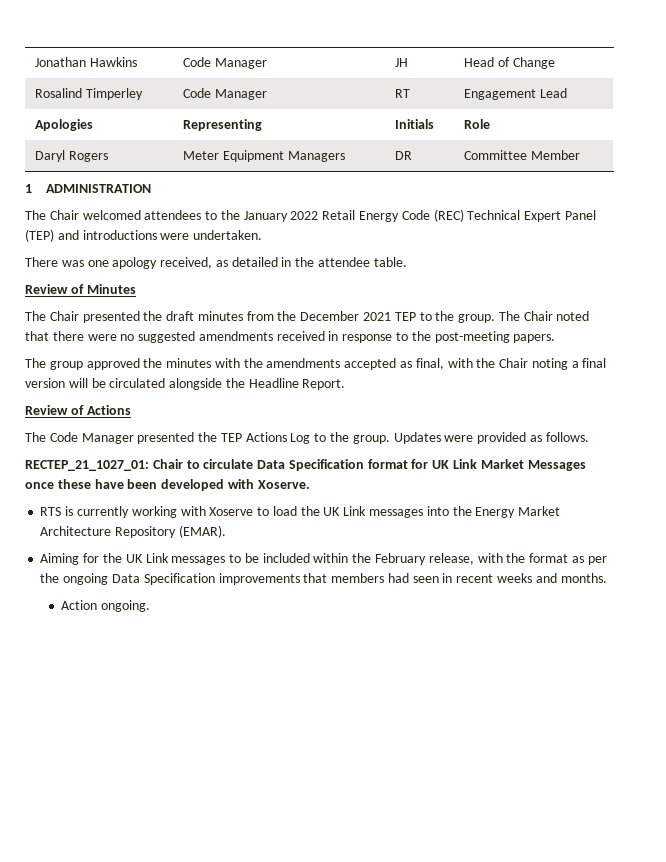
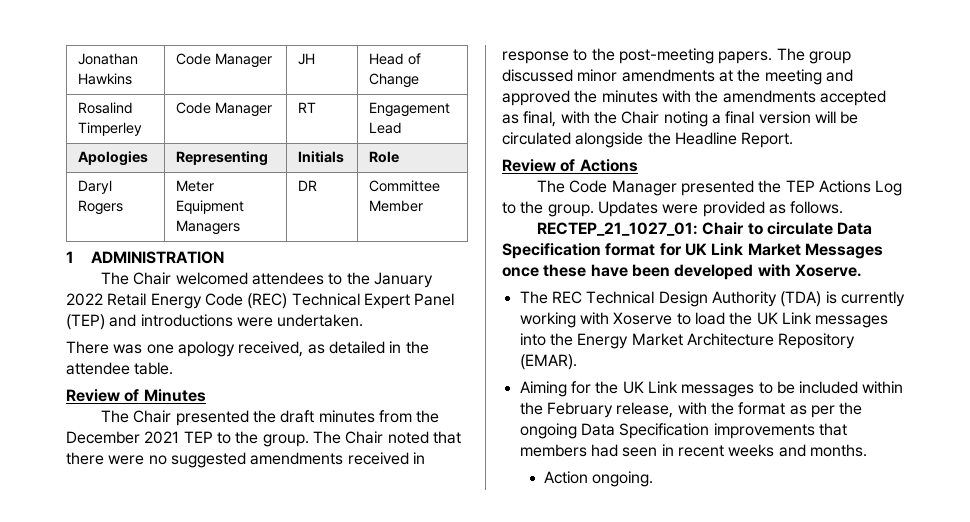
(556, 338) // -> (773, 57) none
(83, 365) none -> [502,69,853,85] discussed minor amendments at the meeting and
[40,507,62,516] RTS -> [519,291,822,307] The REC Technical Design Authority (TDA)

